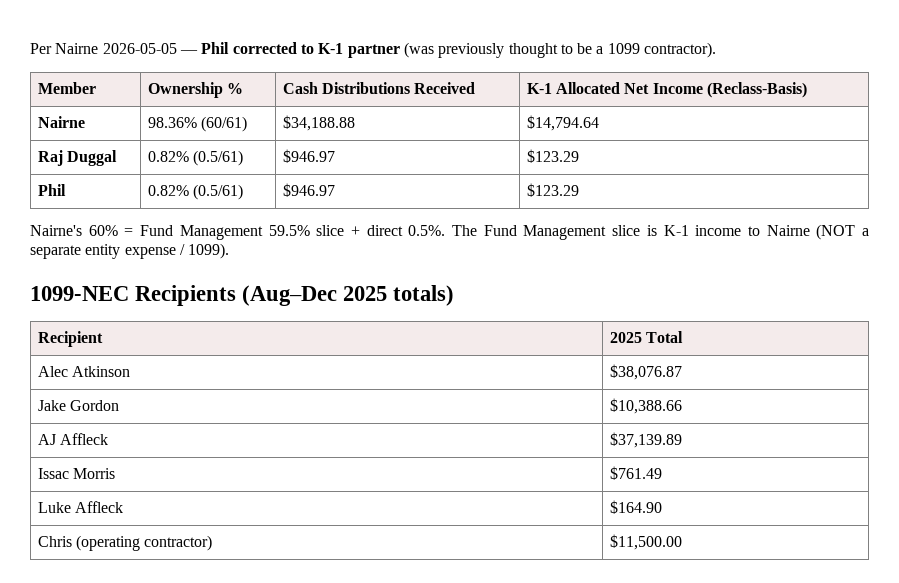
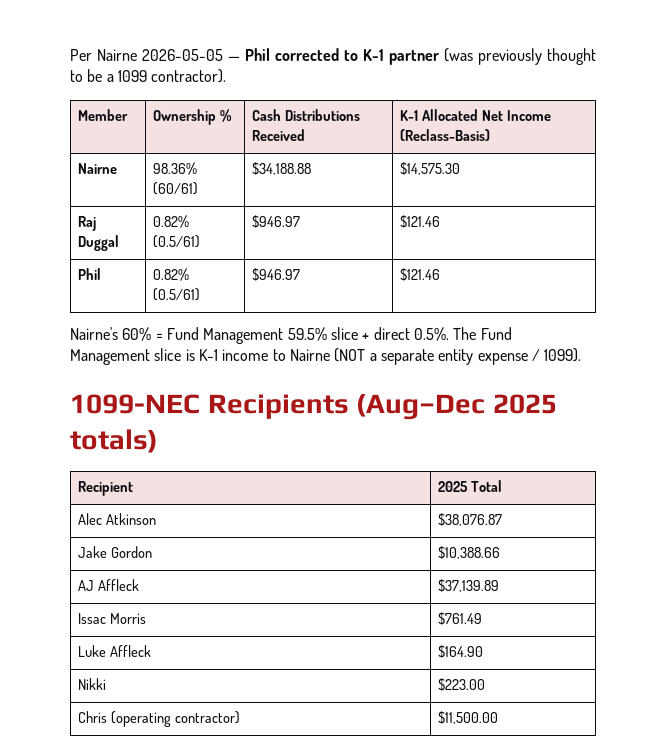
[526,115,599,131] $14,794.64 -> [400,162,461,175] $14,575.30
[526,149,579,163] $123.29 -> [400,215,441,228] $121.46
[526,183,579,197] $123.29 -> [400,268,441,281] $121.46
(662, 507) none -> [78,678,107,690] [438,678,486,691] // Nikki | $223.00

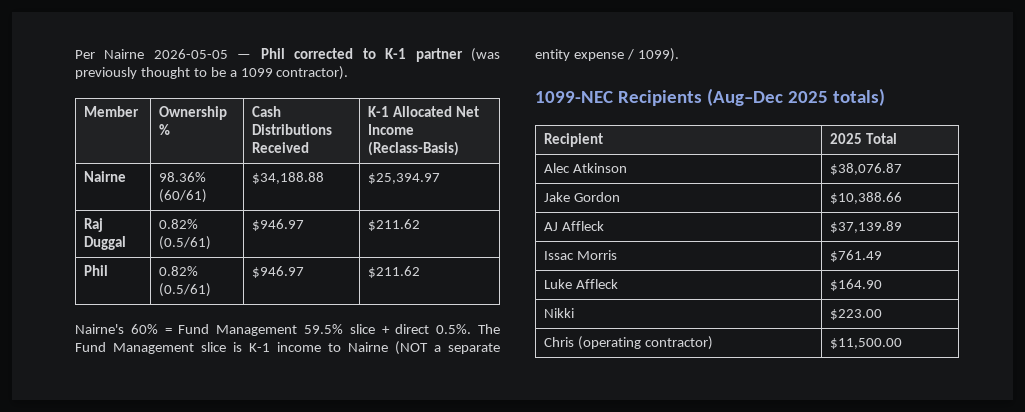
[400,162,461,175] $14,575.30 -> [368,173,441,184] $25,394.97
[400,215,441,228] $121.46 -> [368,219,421,231] $211.62
[400,268,441,281] $121.46 -> [368,266,421,278] $211.62

